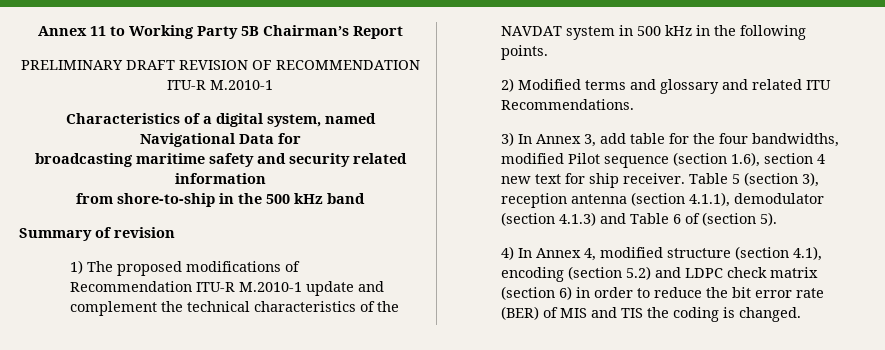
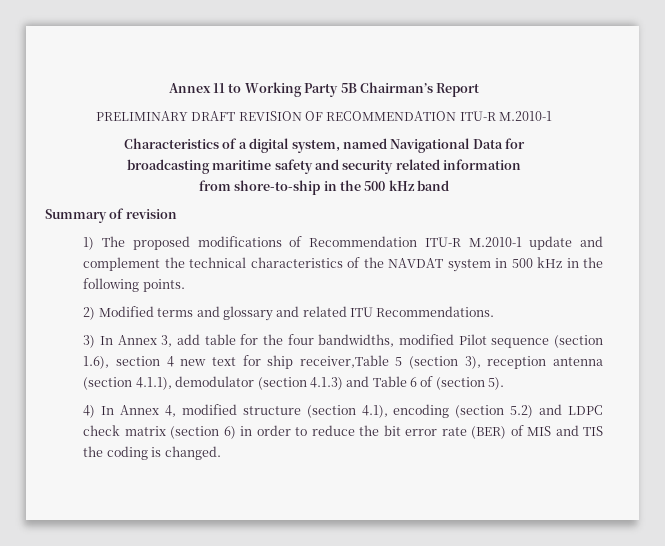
[622,173,728,184] receiver. Table -> [299,355,389,368] receiver,Table

